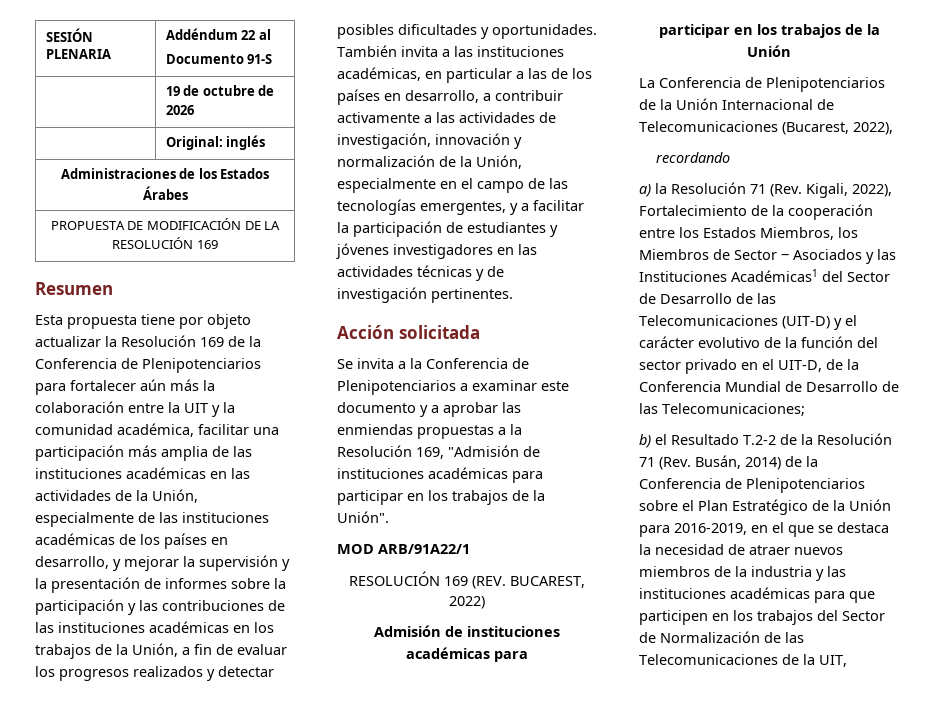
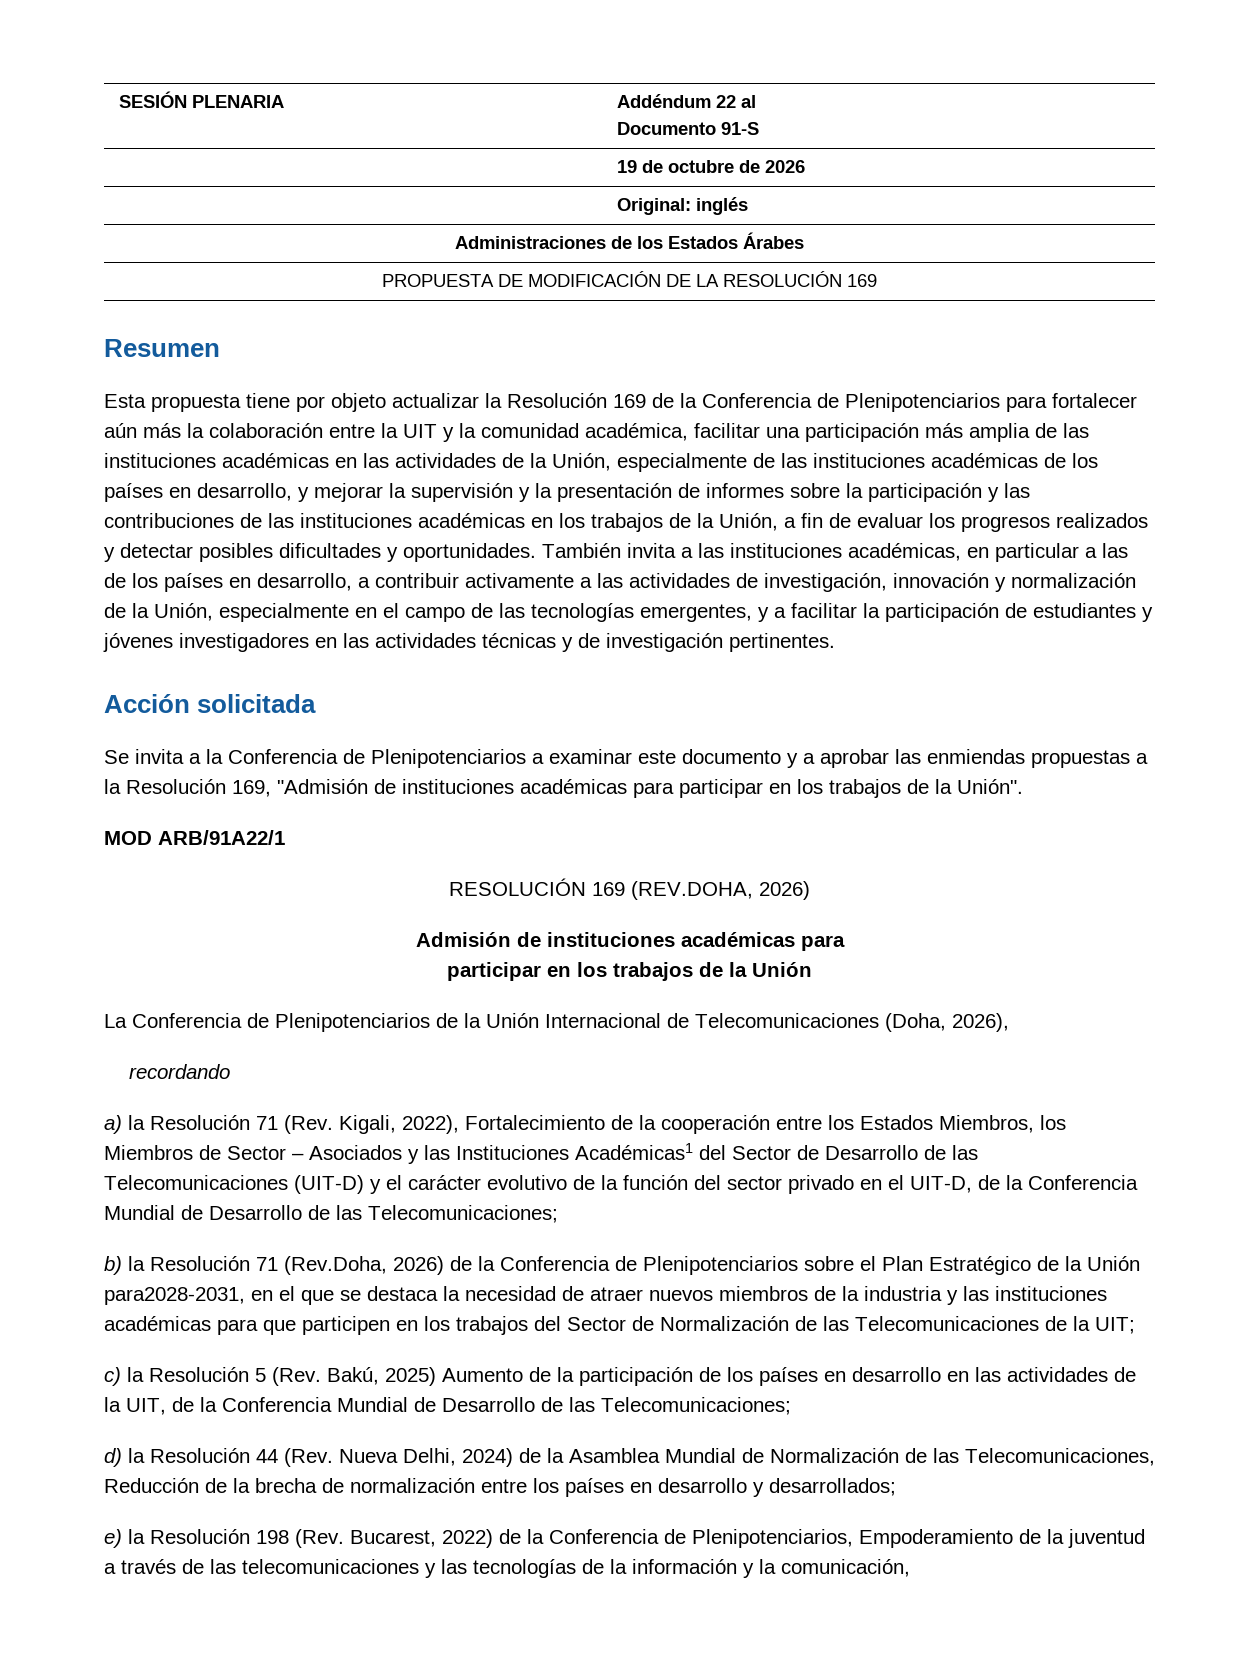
[472,576,585,589] [449,596,485,609] (REV. BUCAREST, 2022) -> [631,881,810,900] (REV.DOHA, 2026)
[782,122,893,135] (Bucarest, 2022), -> [885,1013,1009,1032] (Doha, 2026),
[655,433,892,445] [639,455,781,470] el Resultado T.2-2 de la Resolución 71 (Rev. Busán, 2014) -> [128,1256,444,1275] la Resolución 71 (Rev.Doha, 2026)
[639,523,747,537] para 2016-2019, -> [104,1287,245,1305] para2028-2031,
[819,655,847,667] UIT, -> [1095,1317,1135,1334] [104,1367,1136,1386] [104,1397,791,1415] [104,1448,1155,1467] [104,1478,896,1497] [104,1529,1145,1548] [104,1559,910,1578] UIT; // c) la Resolución 5 (Rev. Bakú, 2025) Aumento de la participación de los países en desarrollo en las actividades de la UIT, de la Conferencia Mundial de Desarrollo de las Telecomunicaciones; // d) la Resolución 44 (Rev. Nueva Delhi, 2024) de la Asamblea Mundial de Normalización de las Telecomunicaciones, Reducción de la brecha de normalización entre los países en desarrollo y desarrollados; // e) la Resolución 198 (Rev. Bucarest, 2022) de la Conferencia de Plenipotenciarios, Empoderamiento de la juventud a través de las telecomunicaciones y las tecnologías de la información y la comunicación,

